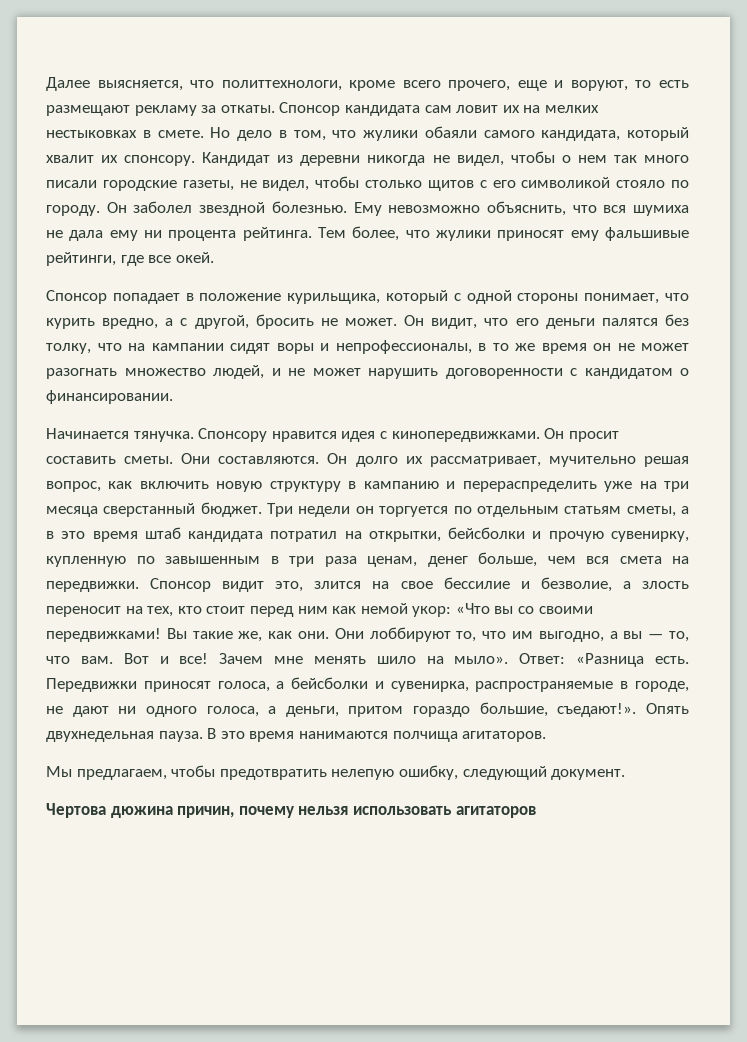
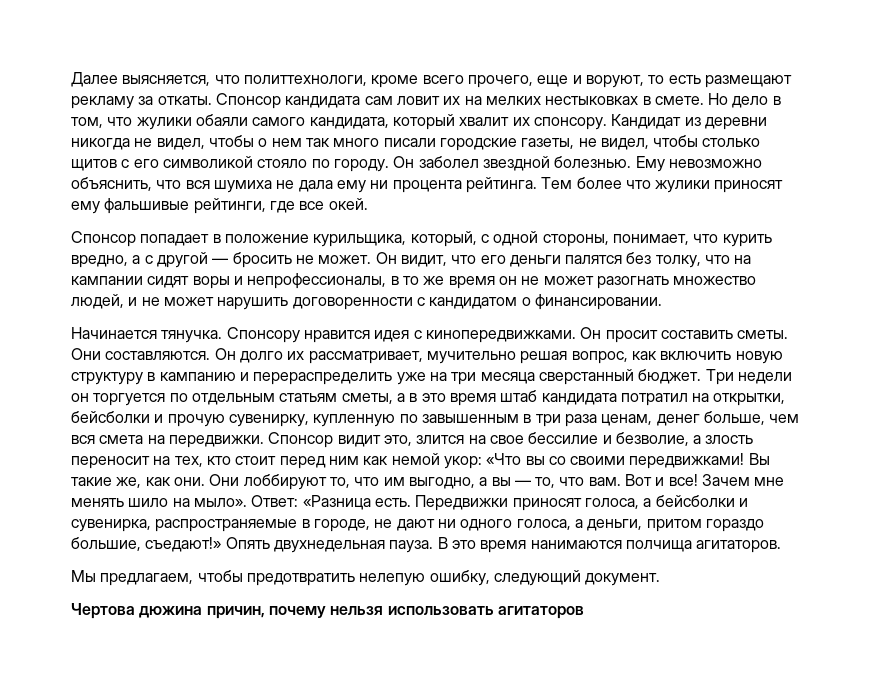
[352,226,400,241] более, -> [576,177,622,189] более
[386,290,449,304] который -> [410,231,477,247] который,
[517,293,579,304] стороны -> [542,234,609,247] стороны,
[194,315,249,329] другой, -> [156,252,229,268] другой —
[557,703,637,717] съедают!». -> [145,537,222,552] съедают!»

